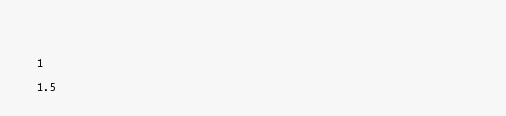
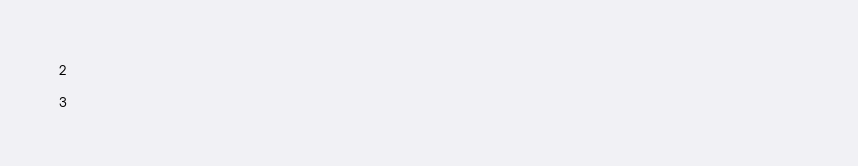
[37,59,43,67] [37,83,55,91] 1 // 1.5 -> [59,65,66,75] [59,97,67,107] 2 // 3

